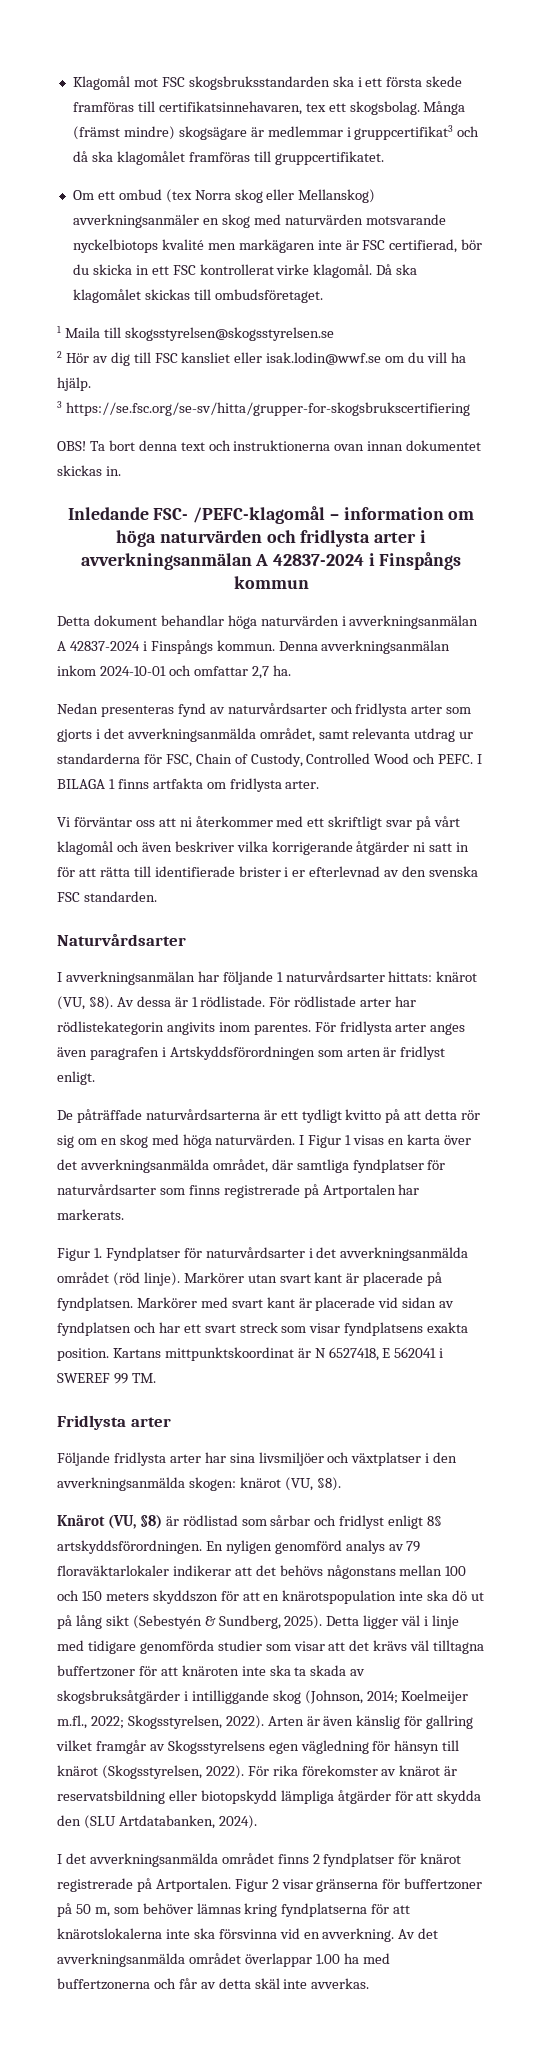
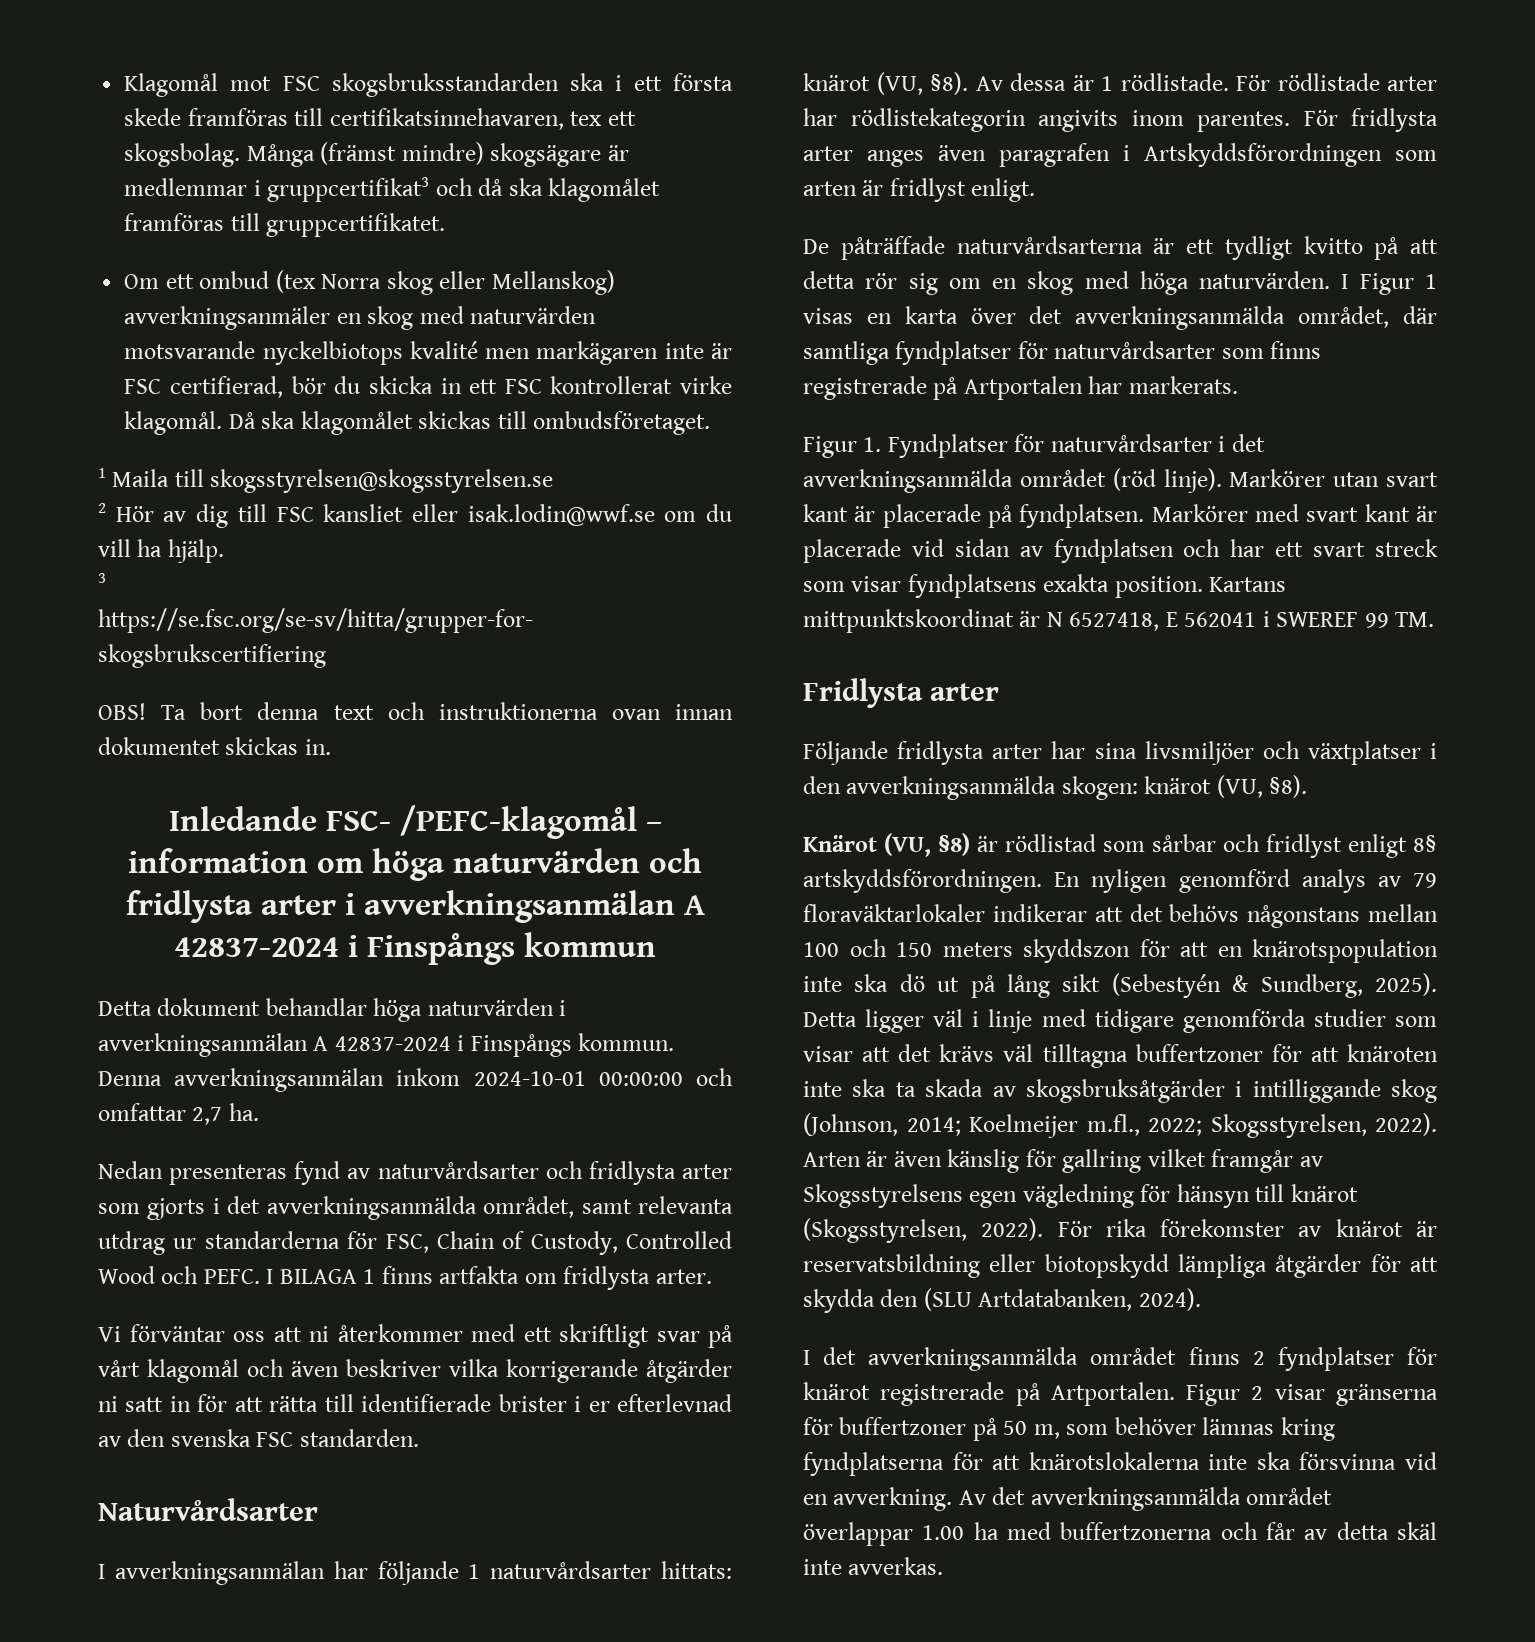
(166, 671) none -> [598,1072,683,1086] 00:00:00

